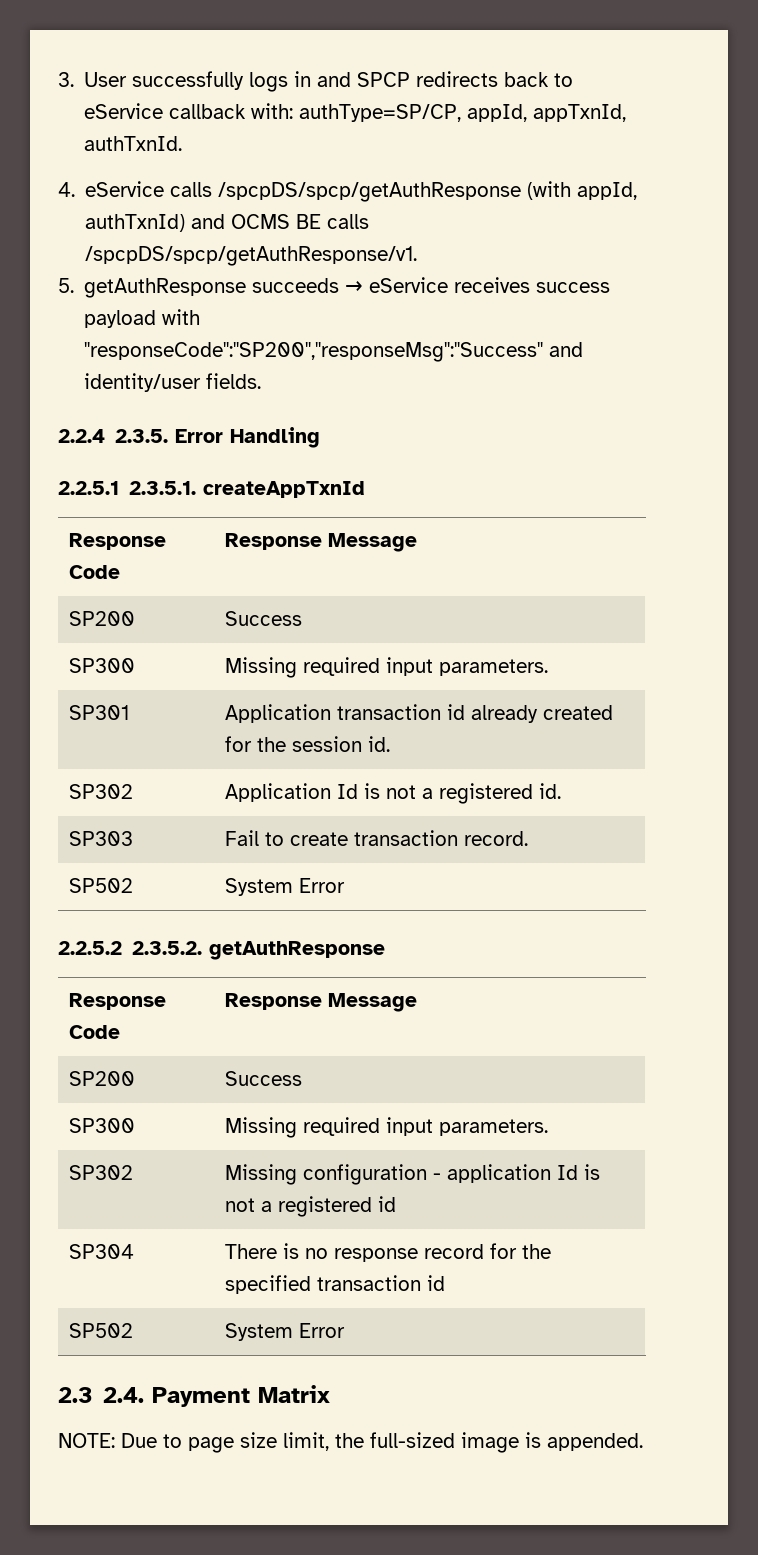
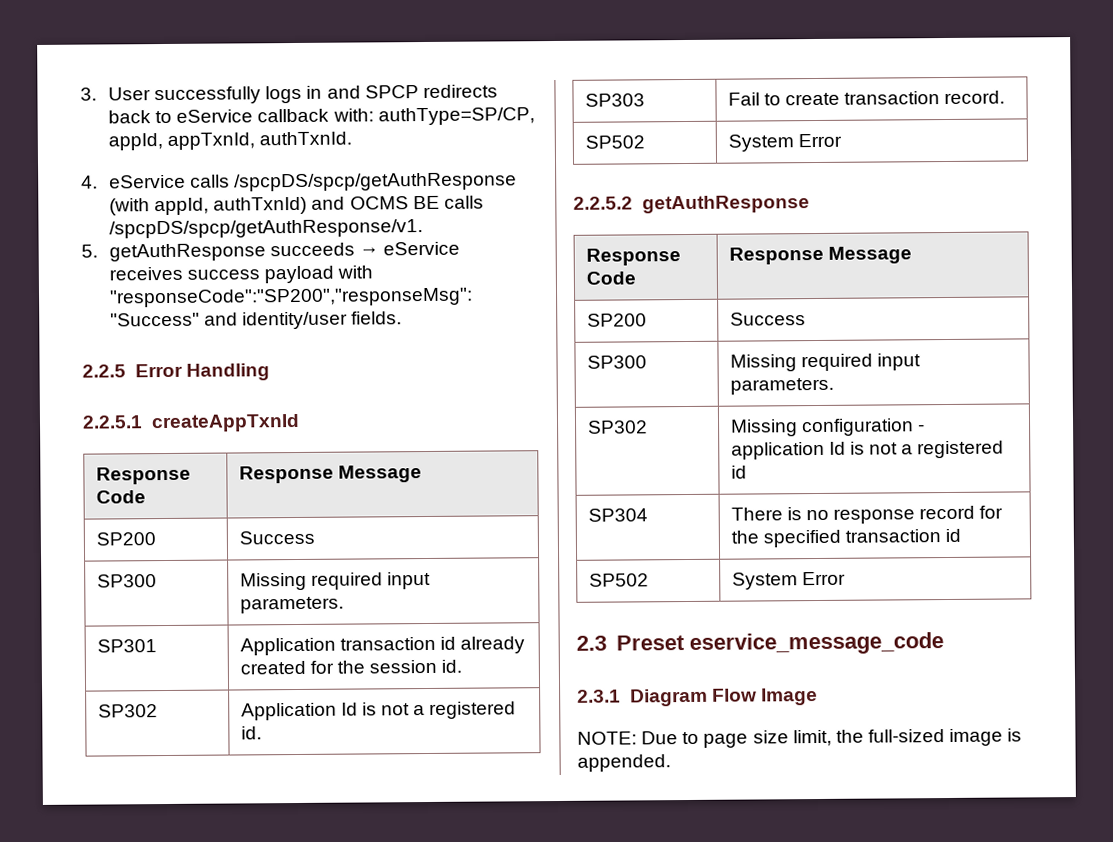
[58,429,169,443] 2.2.4 2.3.5. -> [82,364,126,378] 2.2.5
[129,481,197,495] 2.3.5.1. -> (143, 422) none
[132,941,203,955] 2.3.5.2. -> (633, 203) none
[103,1385,331,1407] 2.4. Payment Matrix -> [615,632,944,655] [577,688,818,707] Preset eservice_message_code // 2.3.1 Diagram Flow Image

